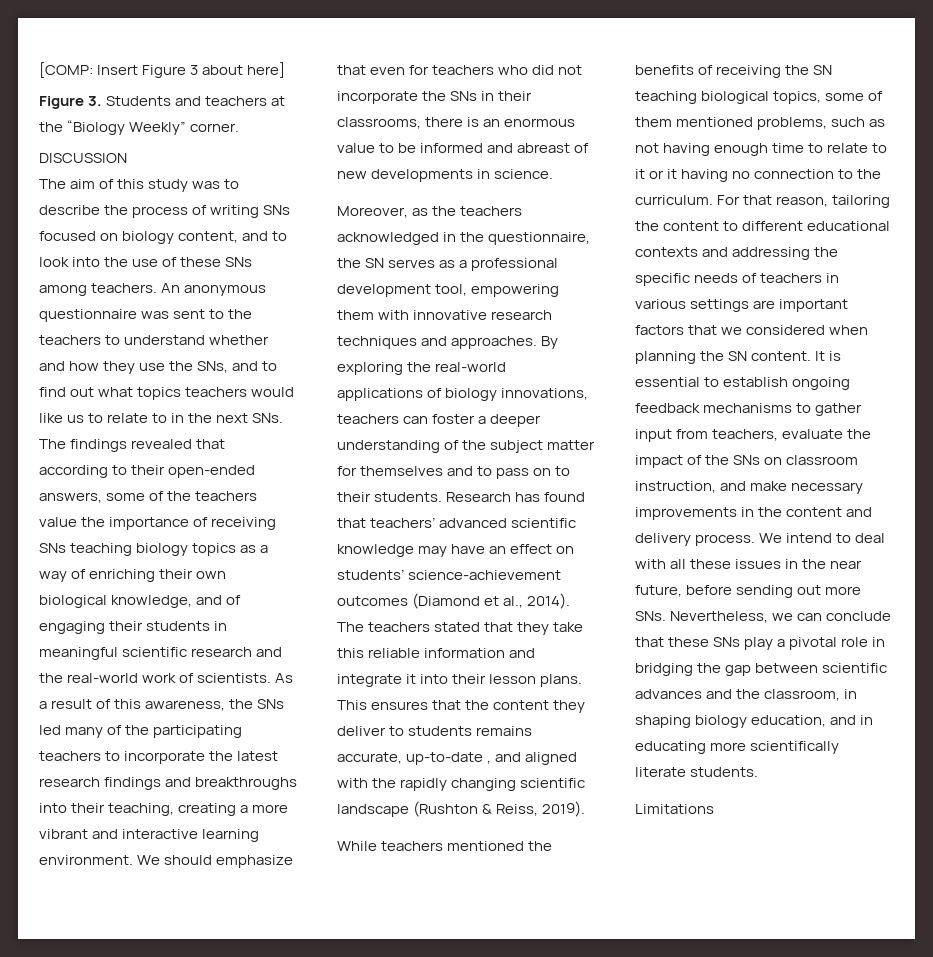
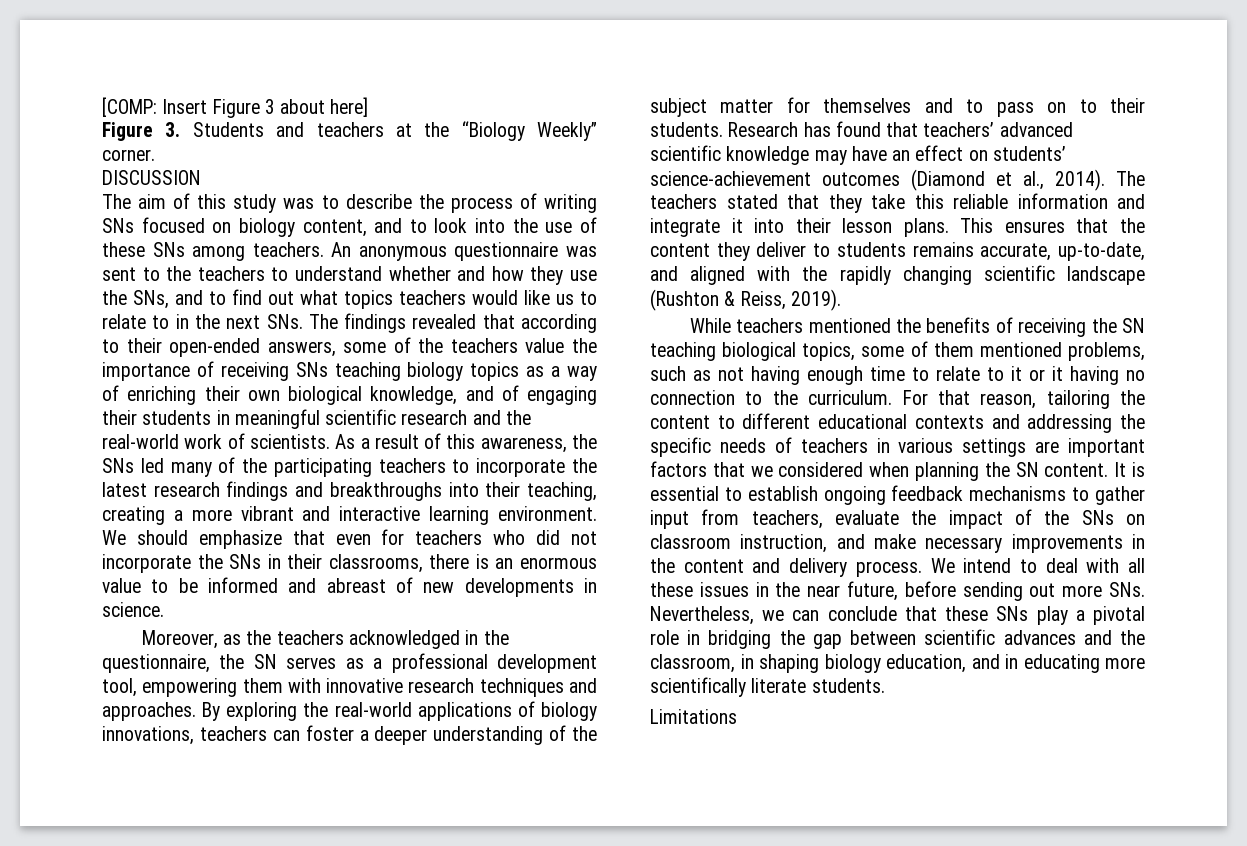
[406,752,492,765] up-to-date , -> [1058,242,1145,261] up-to-date,

